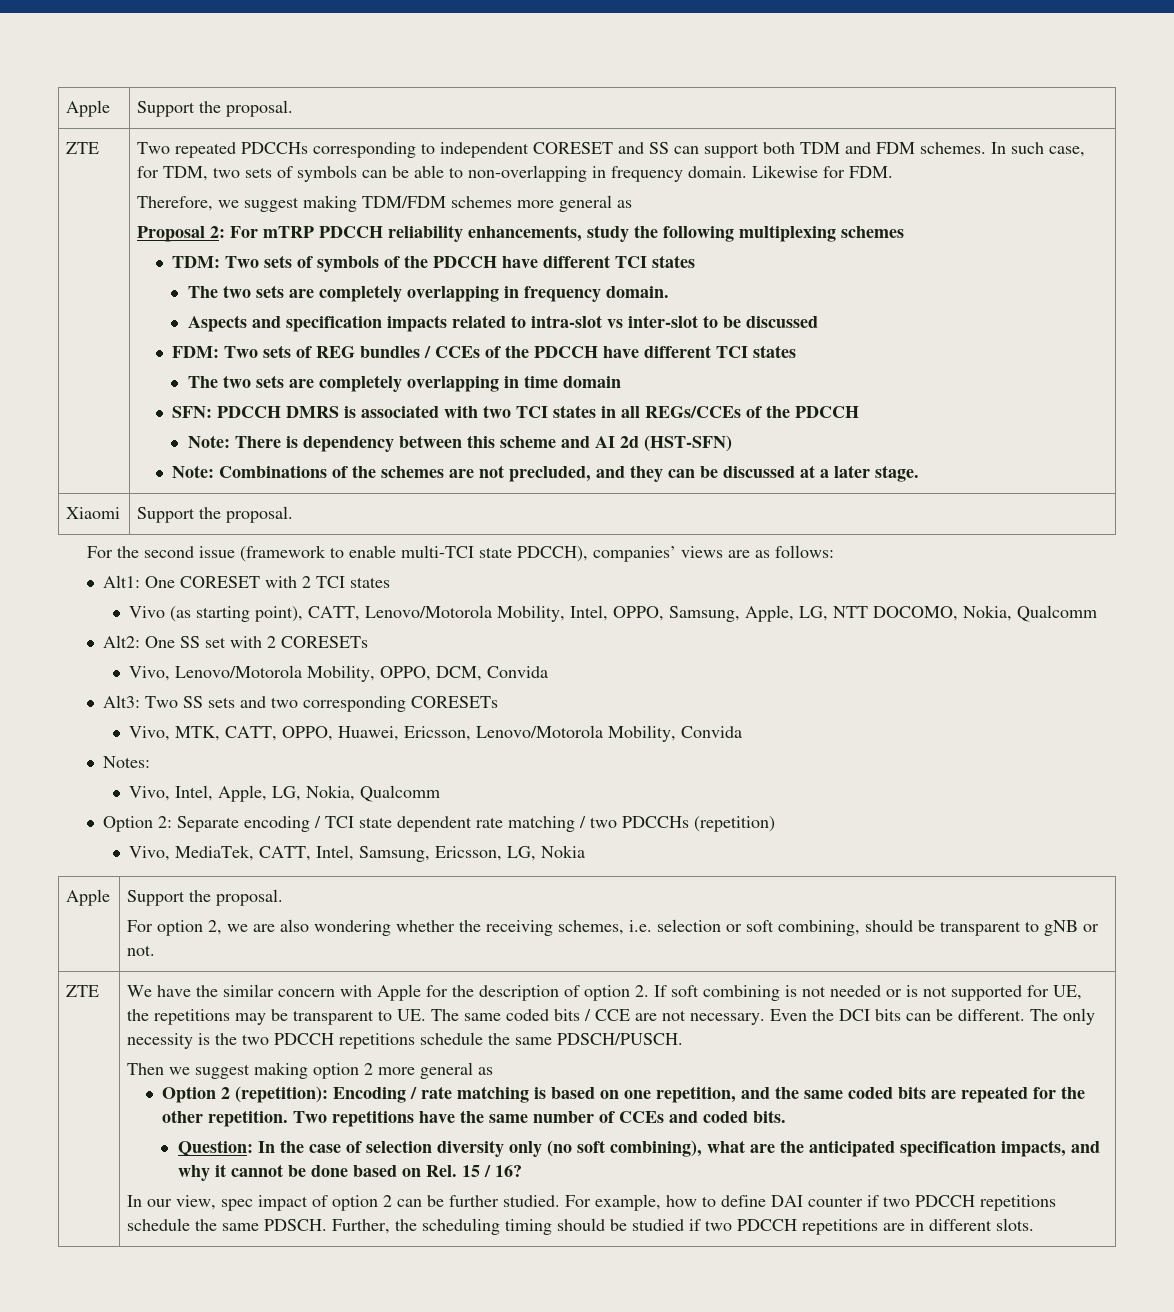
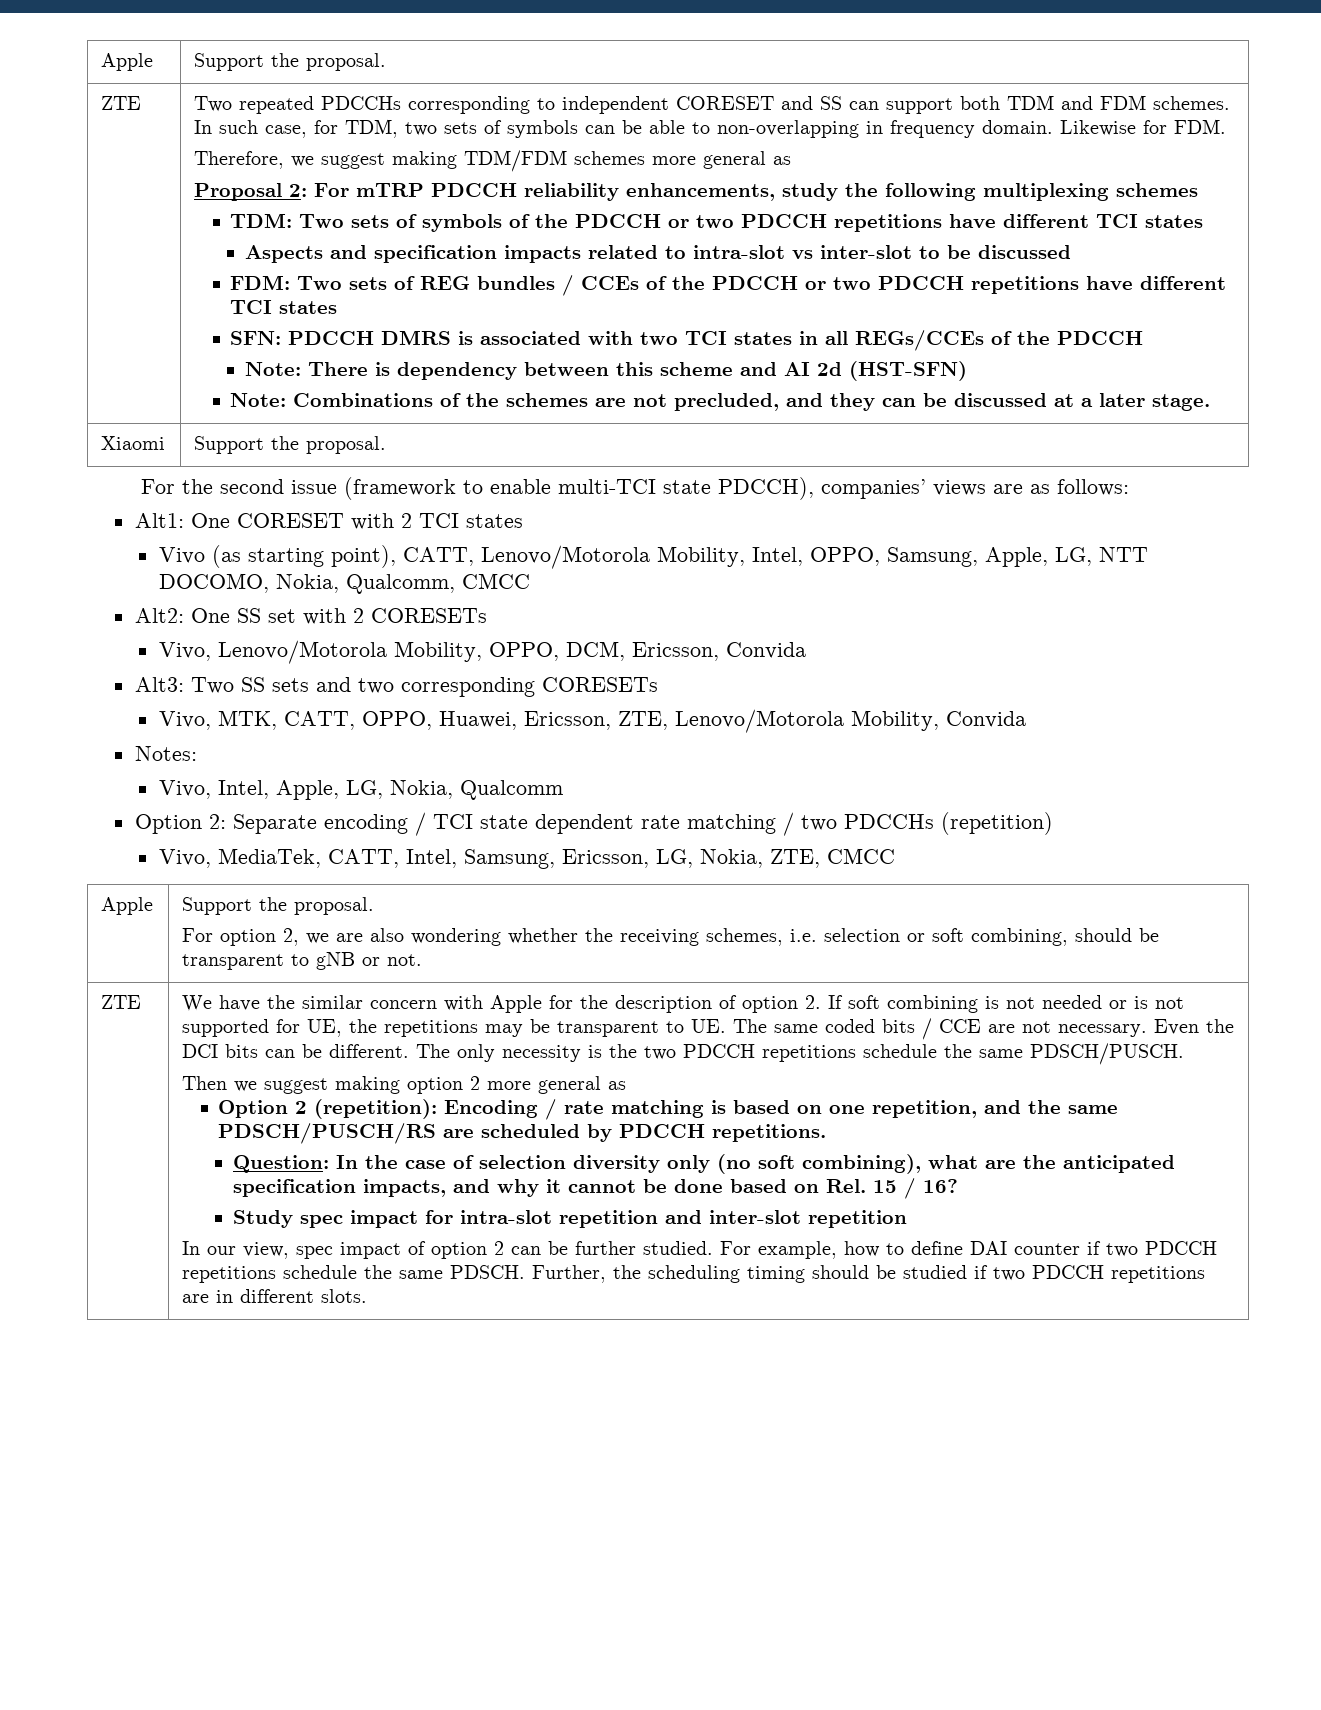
[502,255,696,268] [187,285,669,302] have different TCI states // The two sets are completely overlapping in frequency domain. -> [668,214,1204,232] or two PDCCH repetitions have different TCI states
[603,345,797,358] [187,375,621,392] have different TCI states // The two sets are completely overlapping in time domain -> [805,276,1227,294] [230,300,338,314] or two PDCCH repetitions have different TCI states
[1016,605,1097,622] Qualcomm -> [345,573,530,594] Qualcomm, CMCC
(482, 673) none -> [631,642,719,661] Ericsson,
(471, 733) none -> [617,711,668,730] ZTE,
[540,845,585,858] Nokia -> [699,848,895,868] Nokia, ZTE, CMCC
[848,1086,1086,1103] [162,1110,787,1127] coded bits are repeated for the other repetition. Two repetitions have the same number of CCEs and coded bits. -> [218,1123,827,1144] PDSCH/PUSCH/RS are scheduled by PDCCH repetitions.
(522, 1171) none -> [232,1210,907,1228] // Study spec impact for intra-slot repetition and inter-slot repetition

